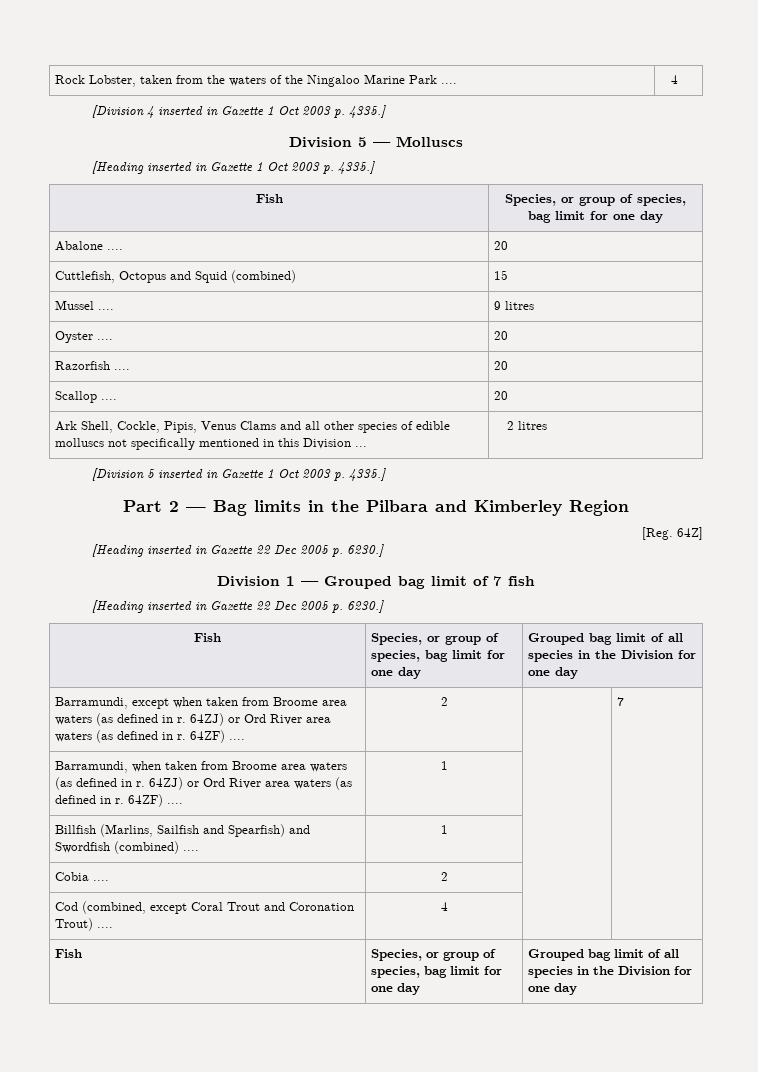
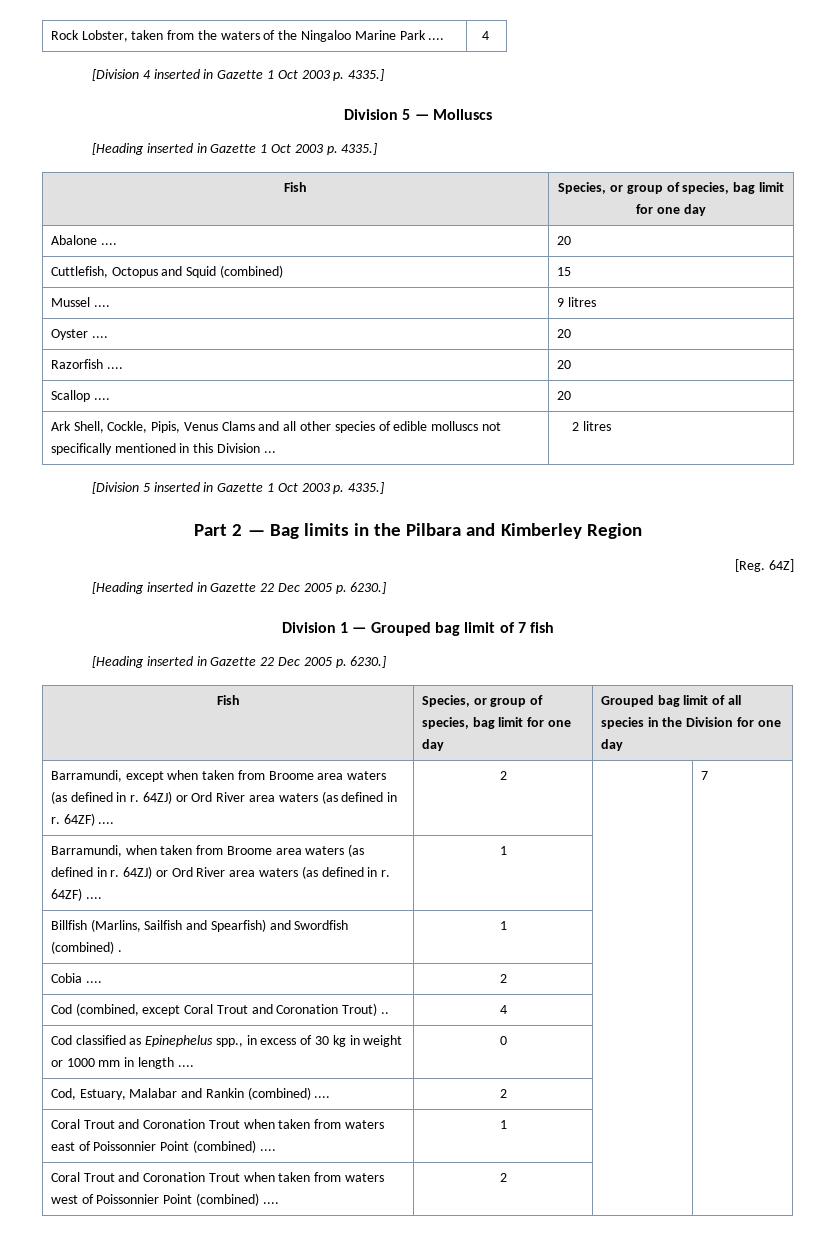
[183,850,200,851] .... -> [117,950,122,952] .
[97,927,114,928] .... -> [380,1012,389,1014] ..
[55,949,83,958] [371,949,497,961] [371,966,503,978] [371,983,421,995] [528,949,680,961] [528,966,693,978] [528,983,578,995] Fish | Species, or group of species, bag limit for one day | Grouped bag limit of all species in the Division for one day -> [50,1035,403,1047] [50,1057,194,1069] [499,1036,507,1045] [50,1087,331,1100] [499,1089,507,1098] [50,1119,384,1129] [50,1140,276,1153] [499,1120,507,1129] [50,1172,384,1182] [50,1193,279,1206] [499,1173,507,1182] Cod classified as Epinephelus spp., in excess of 30 kg in weight or 1000 mm in length .... | 0 | | // Cod, Estuary, Malabar and Rankin (combined) .... | 2 | | // Coral Trout and Coronation Trout when taken from waters east of Poissonnier Point (combined) .... | 1 | | // Coral Trout and Coronation Trout when taken from waters west of Poissonnier Point (combined) .... | 2 | |

